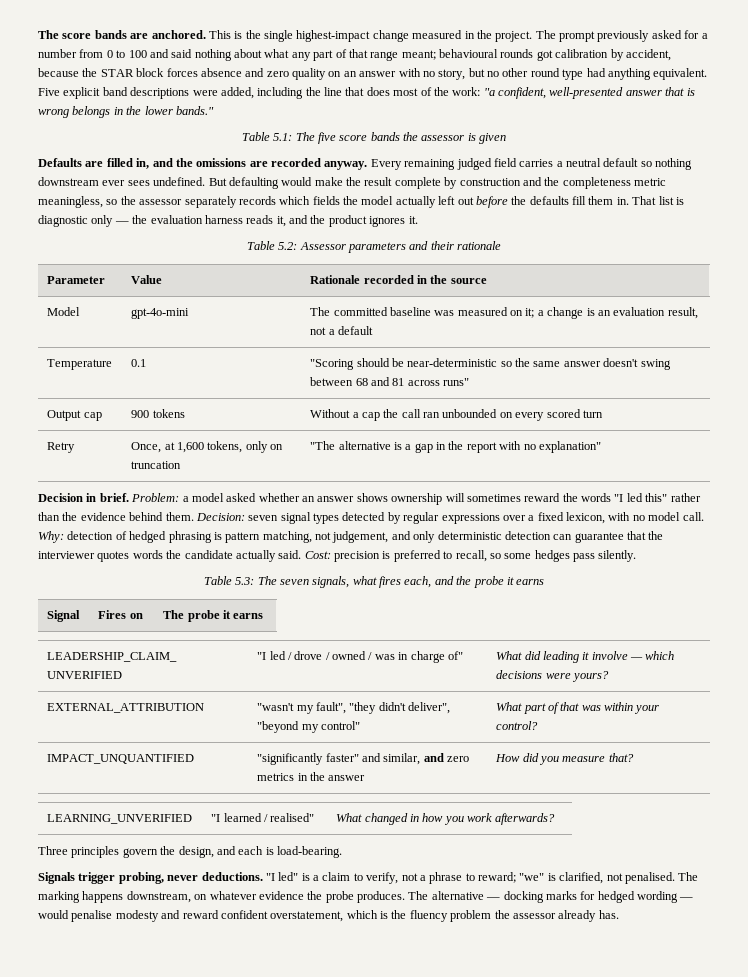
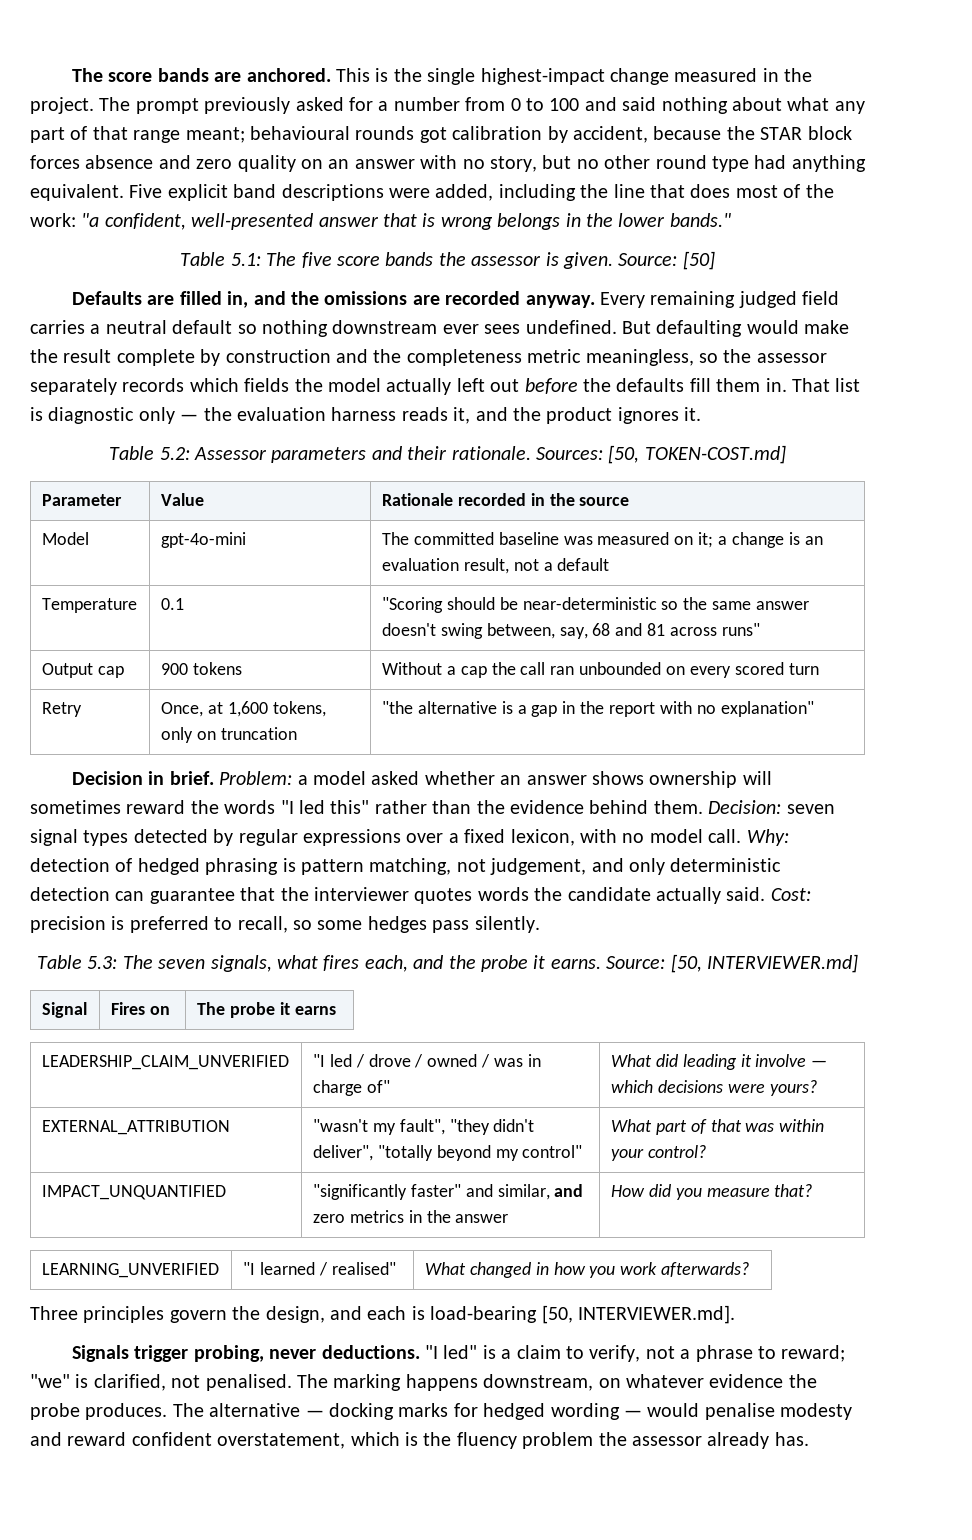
[479,133,507,144] given -> [562,251,715,270] given. Source: [50]
[457,241,502,250] rationale -> [451,445,786,464] rationale. Sources: [50, TOKEN-COST.md]
[310,377,354,386] between -> [486,623,588,639] between, say,
[310,441,336,450] "The -> [381,701,413,714] "the
[516,579,545,585] earns -> [550,954,858,973] earns. Source: [50, INTERVIEWER.md]
[257,721,300,733] "beyond -> [377,1145,491,1161] "totally beyond
[277,846,342,858] load-bearing. -> [430,1305,735,1324] load-bearing [50, INTERVIEWER.md].

